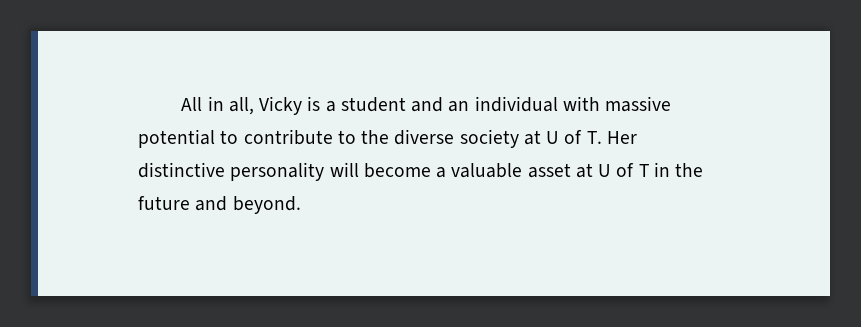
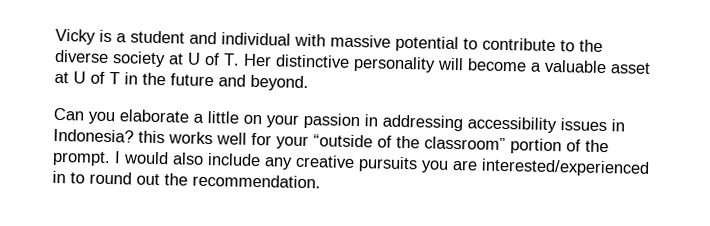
[181,96,254,115] All in all, -> (55, 36) none
[448,101,470,112] an -> (217, 38) none
(301, 205) none -> [53,107,625,134] [53,128,609,155] [52,150,650,177] [52,170,321,189] // Can you elaborate a little on your passion in addressing accessibility issues in Indonesia? this works well for your “outside of the classroom” portion of the prompt. I would also include any creative pursuits you are interested/experienced in to round out the recommendation.

